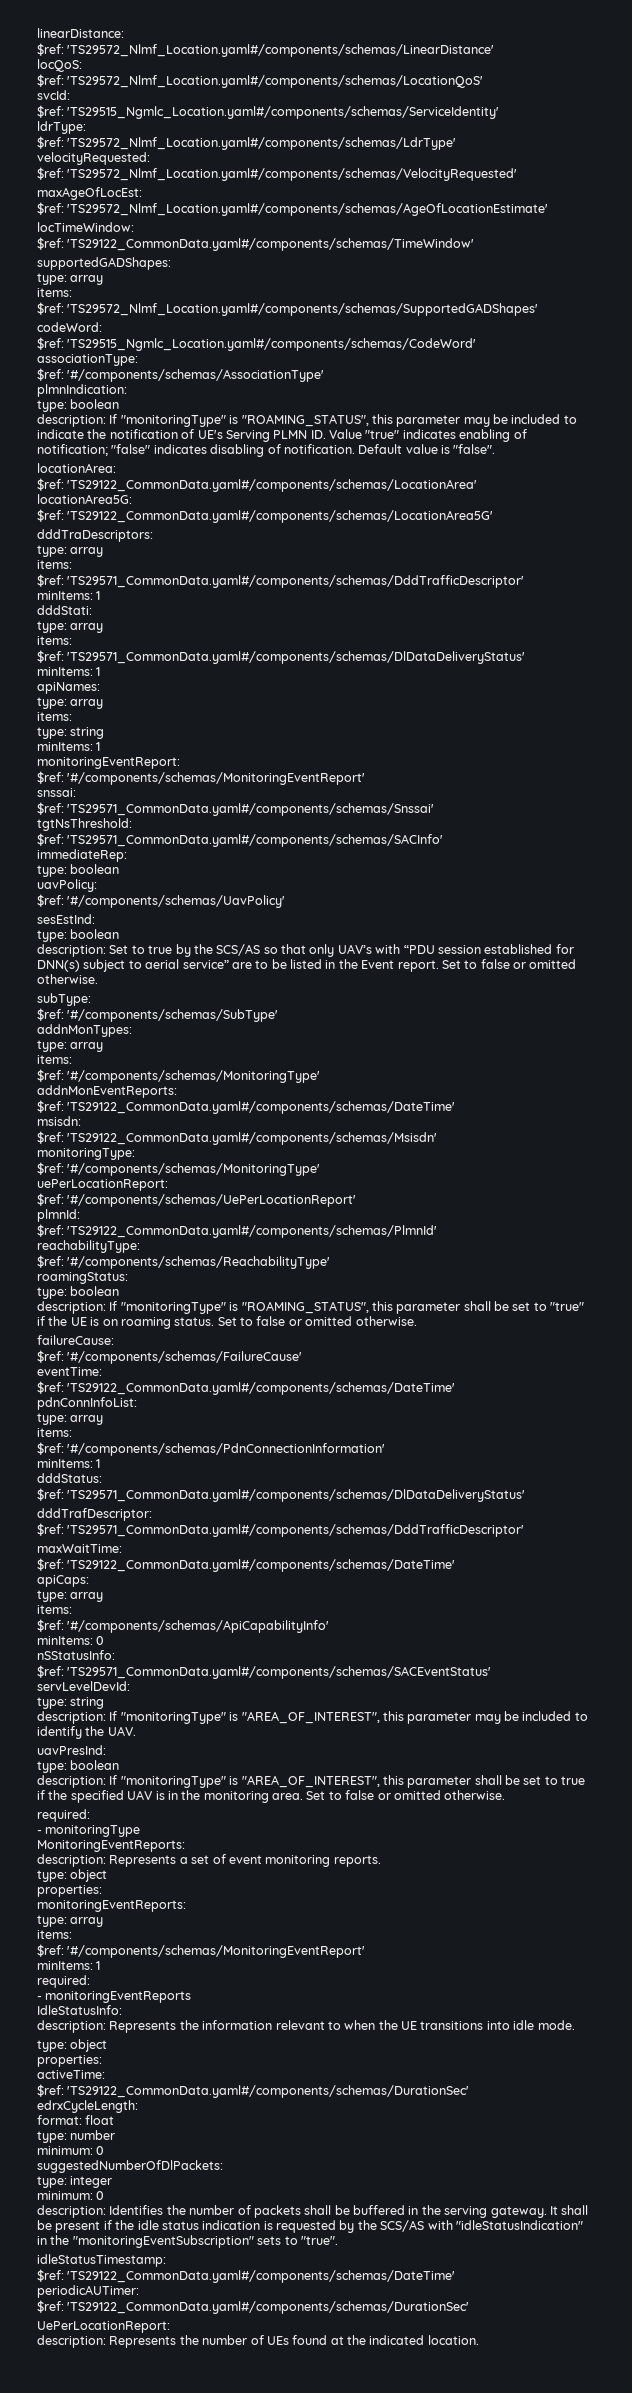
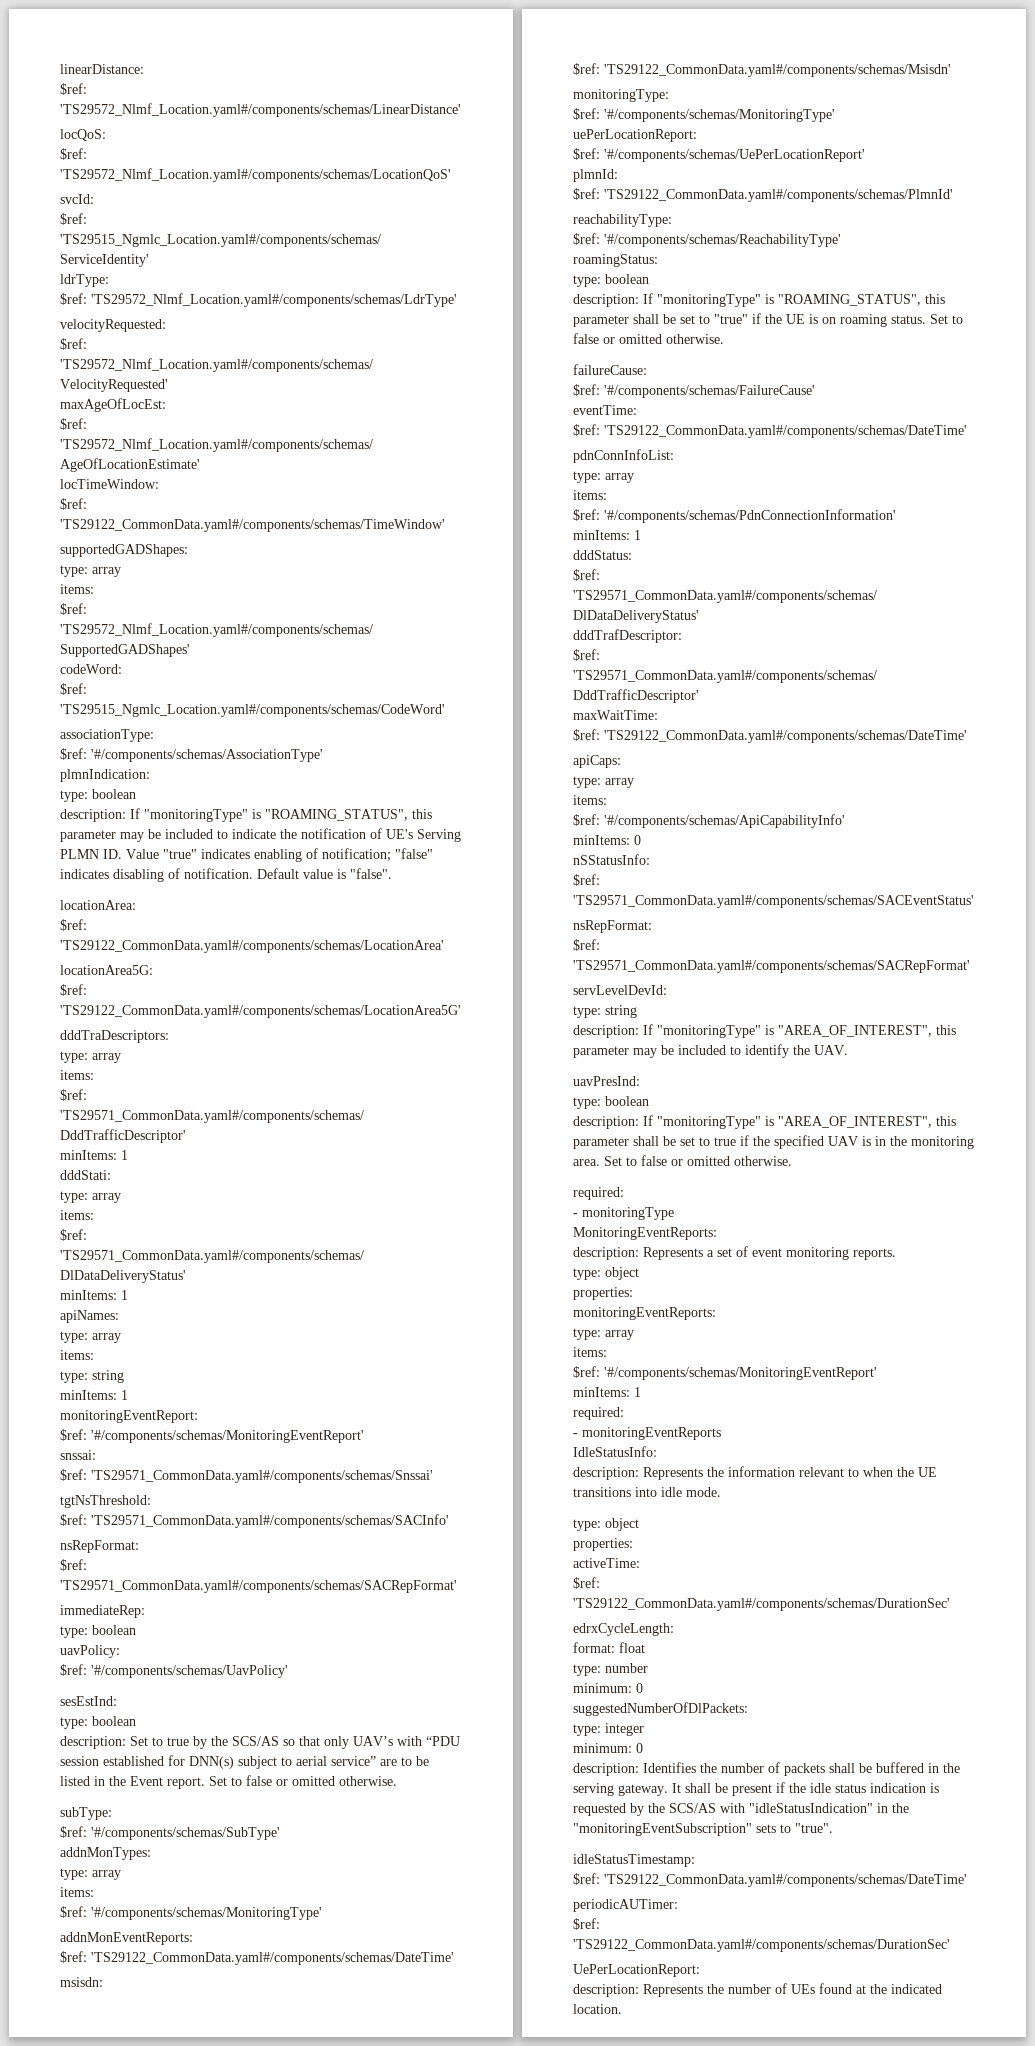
(444, 840) none -> [60,1540,139,1553] [60,1559,87,1571] [60,1580,457,1593] // nsRepFormat: // $ref: 'TS29571_CommonData.yaml#/components/schemas/SACRepFormat'
(492, 1672) none -> [573,920,652,933] [573,939,600,951] [573,960,970,973] // nsRepFormat: // $ref: 'TS29571_CommonData.yaml#/components/schemas/SACRepFormat'

